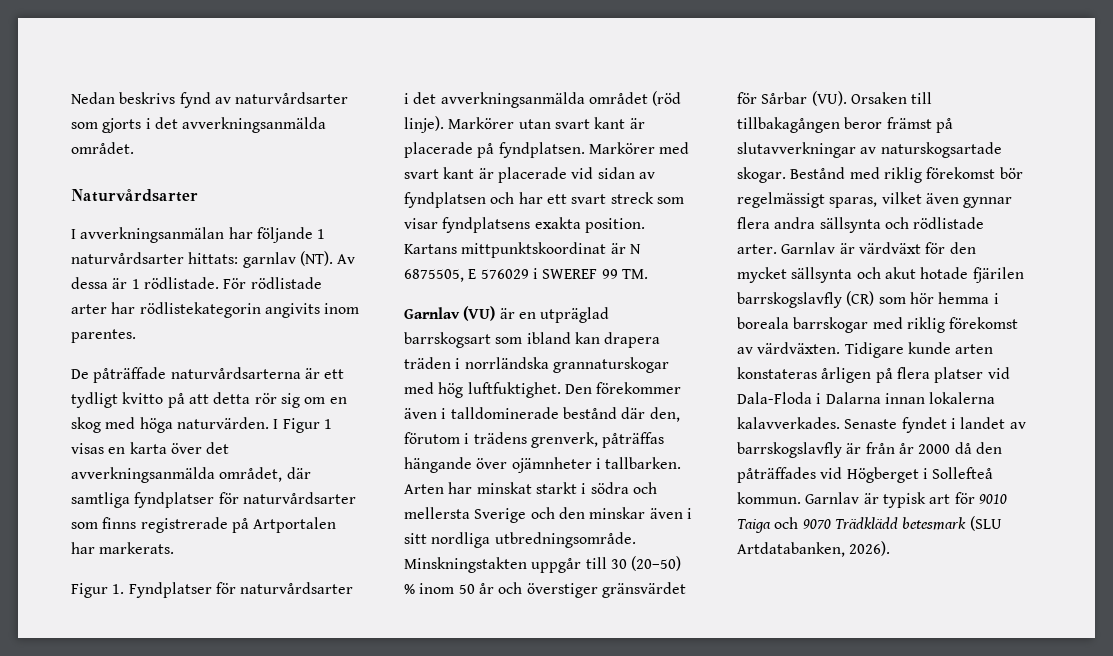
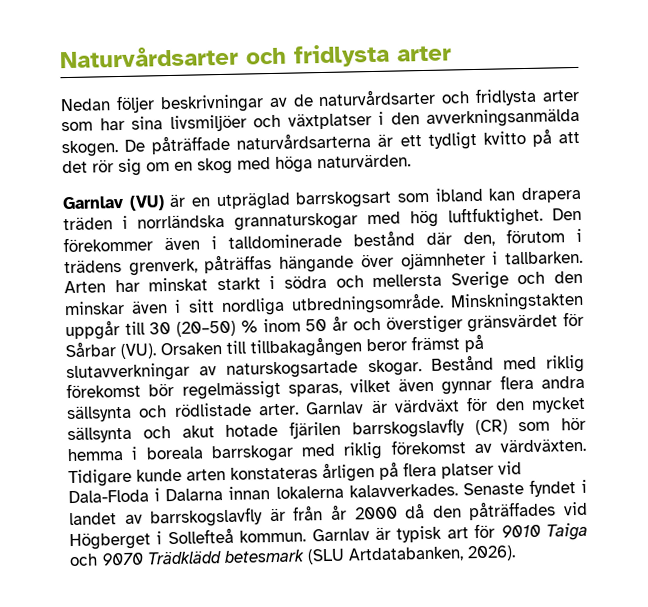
[71,92,349,108] [71,117,327,133] [71,142,134,154] [71,189,198,202] [71,227,326,243] [71,251,356,268] [71,277,322,289] [71,302,360,318] [71,329,136,343] Nedan beskrivs fynd av naturvårdsarter som gjorts i det avverkningsanmälda området. // Naturvårdsarter // I avverkningsanmälan har följande 1 naturvårdsarter hittats: garnlav (NT). Av dessa är 1 rödlistade. För rödlistade arter har rödlistekategorin angivits inom parentes. // -> [59,43,452,69] [60,87,580,114] [61,107,580,133] [61,140,119,158] Naturvårdsarter och fridlysta arter // Nedan följer beskrivningar av de naturvårdsarter och fridlysta arter som har sina livsmiljöer och växtplatser i den avverkningsanmälda skogen.
[213,392,251,404] detta -> [62,160,88,174] det
[273,418,332,433] [71,442,230,454] [71,467,311,483] [71,492,356,508] [71,517,337,533] [71,542,175,554] [71,582,354,598] [404,91,682,108] [404,116,645,133] [404,142,690,158] [404,167,655,183] [404,192,684,208] [404,217,645,233] [404,242,641,258] [404,268,648,282] I Figur 1 visas en karta över det avverkningsanmälda området, där samtliga fyndplatser för naturvårdsarter som finns registrerade på Artportalen har markerats. // Figur 1. Fyndplatser för naturvårdsarter i det avverkningsanmälda området (röd linje). Markörer utan svart kant är placerade på fyndplatsen. Markörer med svart kant är placerade vid sidan av fyndplatsen och har ett svart streck som visar fyndplatsens exakta position. Kartans mittpunktskoordinat är N 6875505, E 576029 i SWEREF 99 TM. -> (411, 161) none

